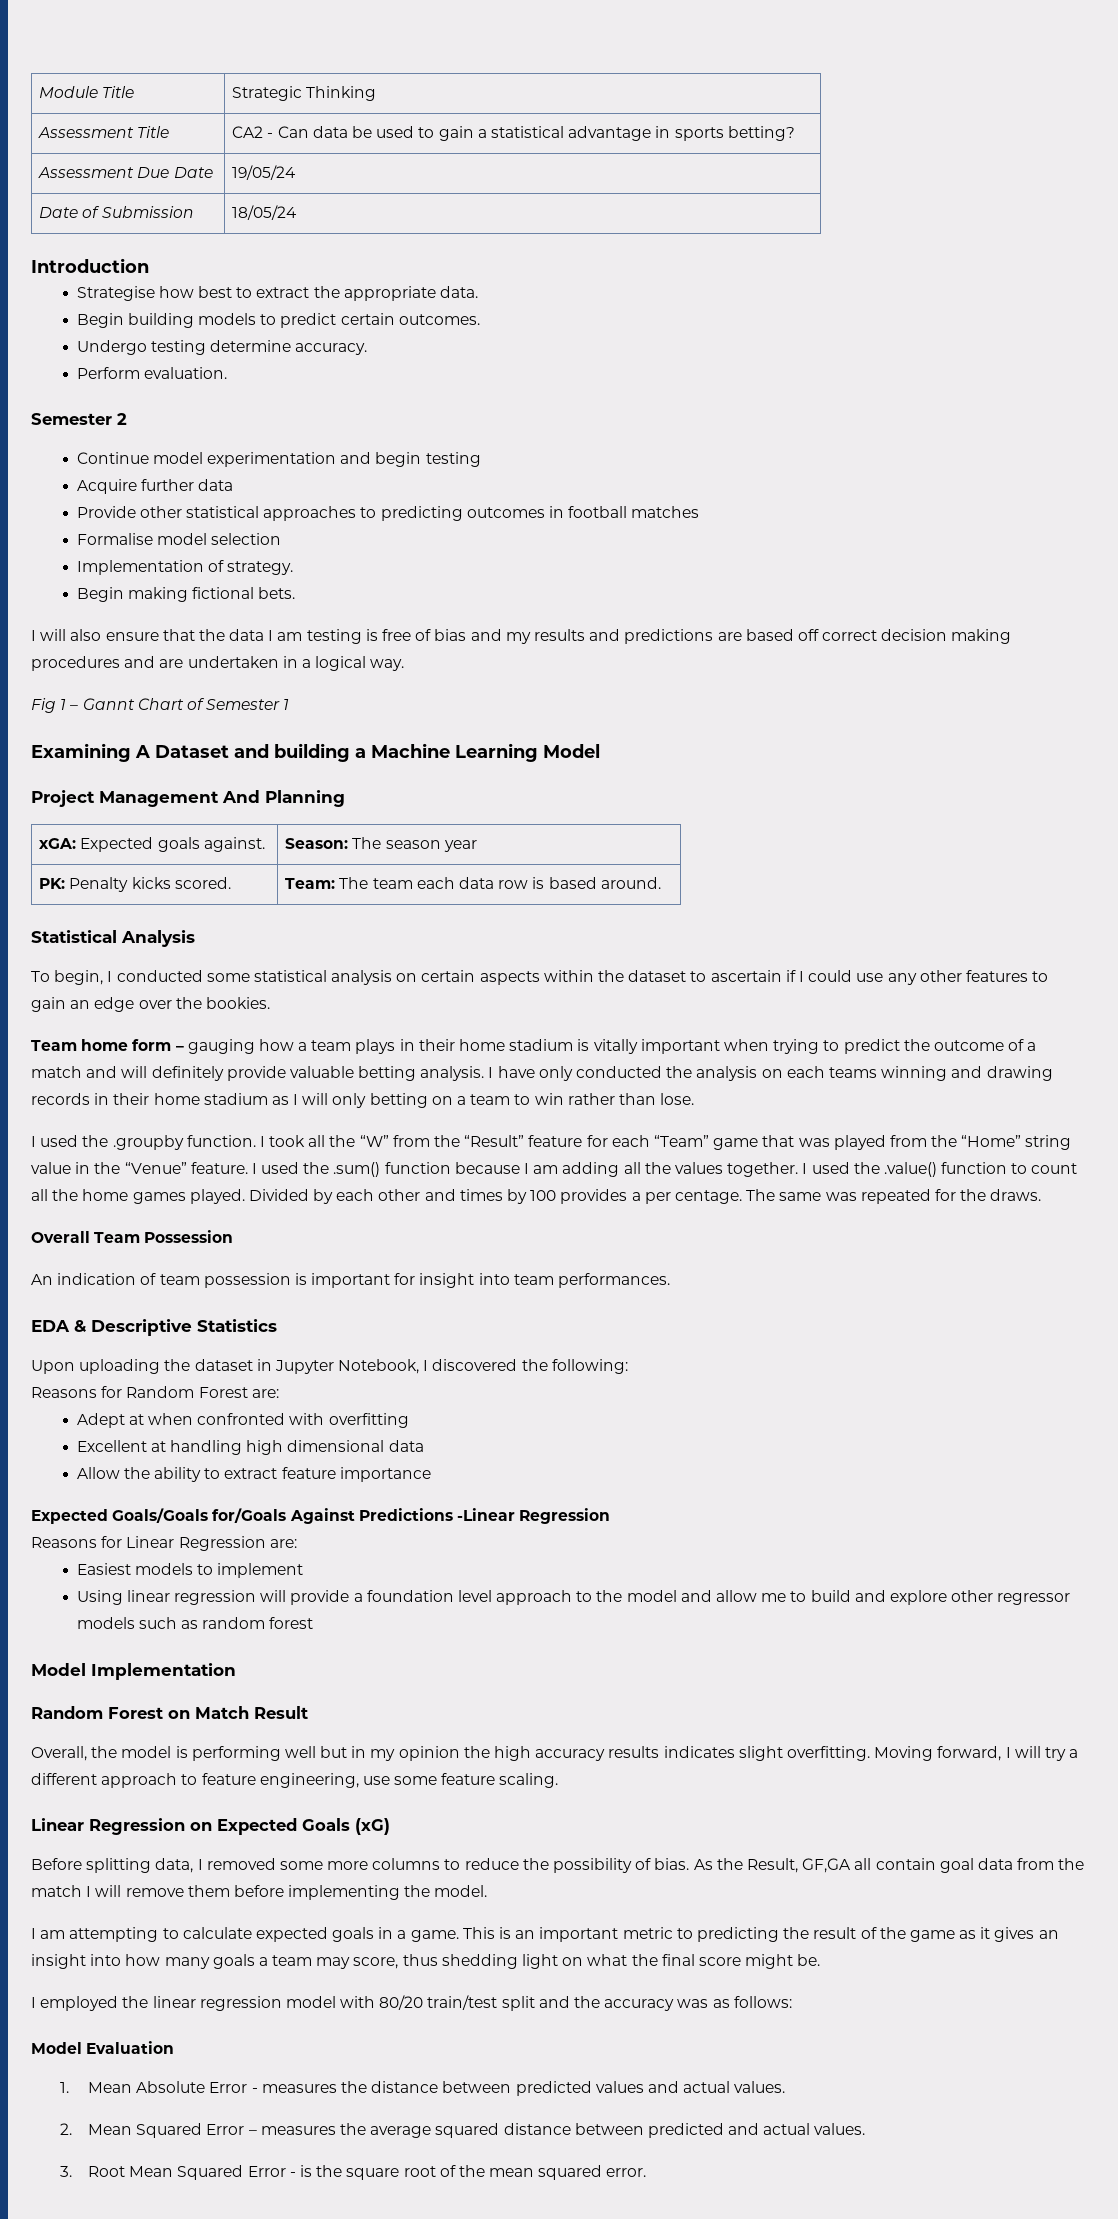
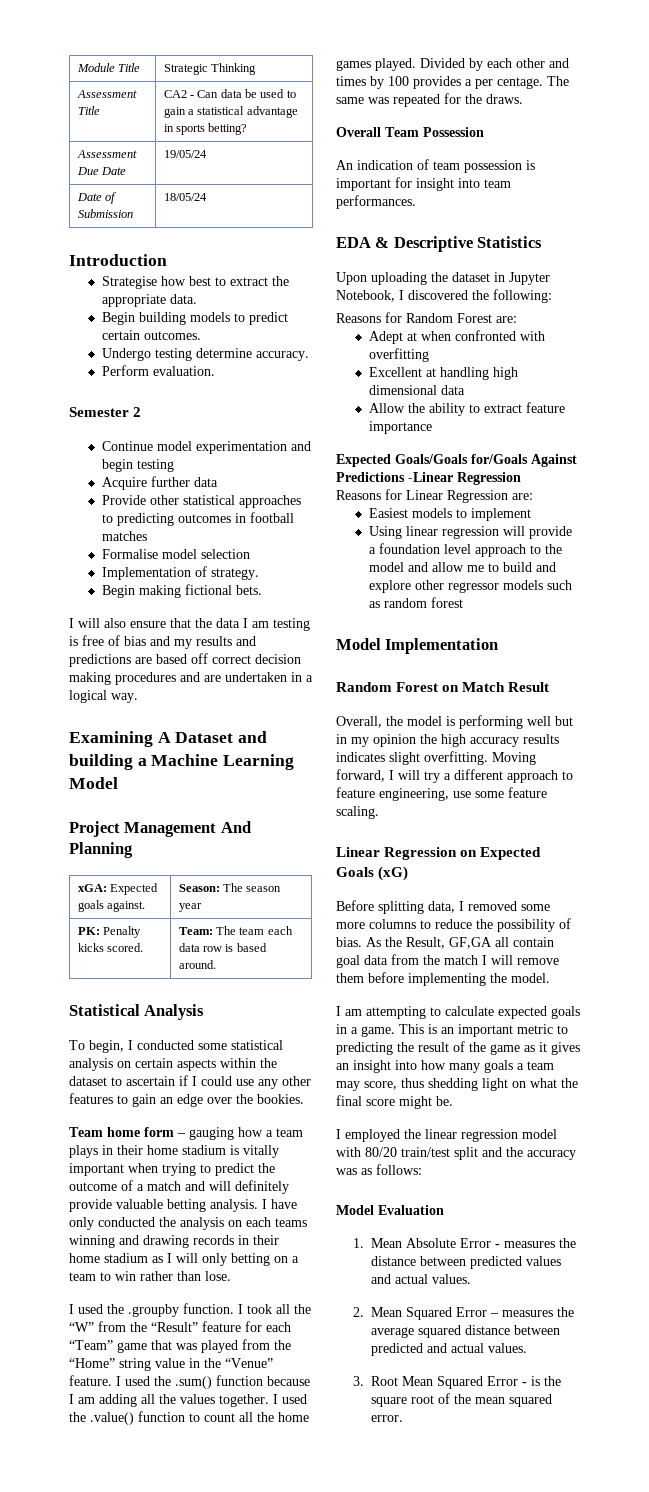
[31,698,290,713] // Fig 1 – Gannt Chart of Semester 1 -> (138, 698) none

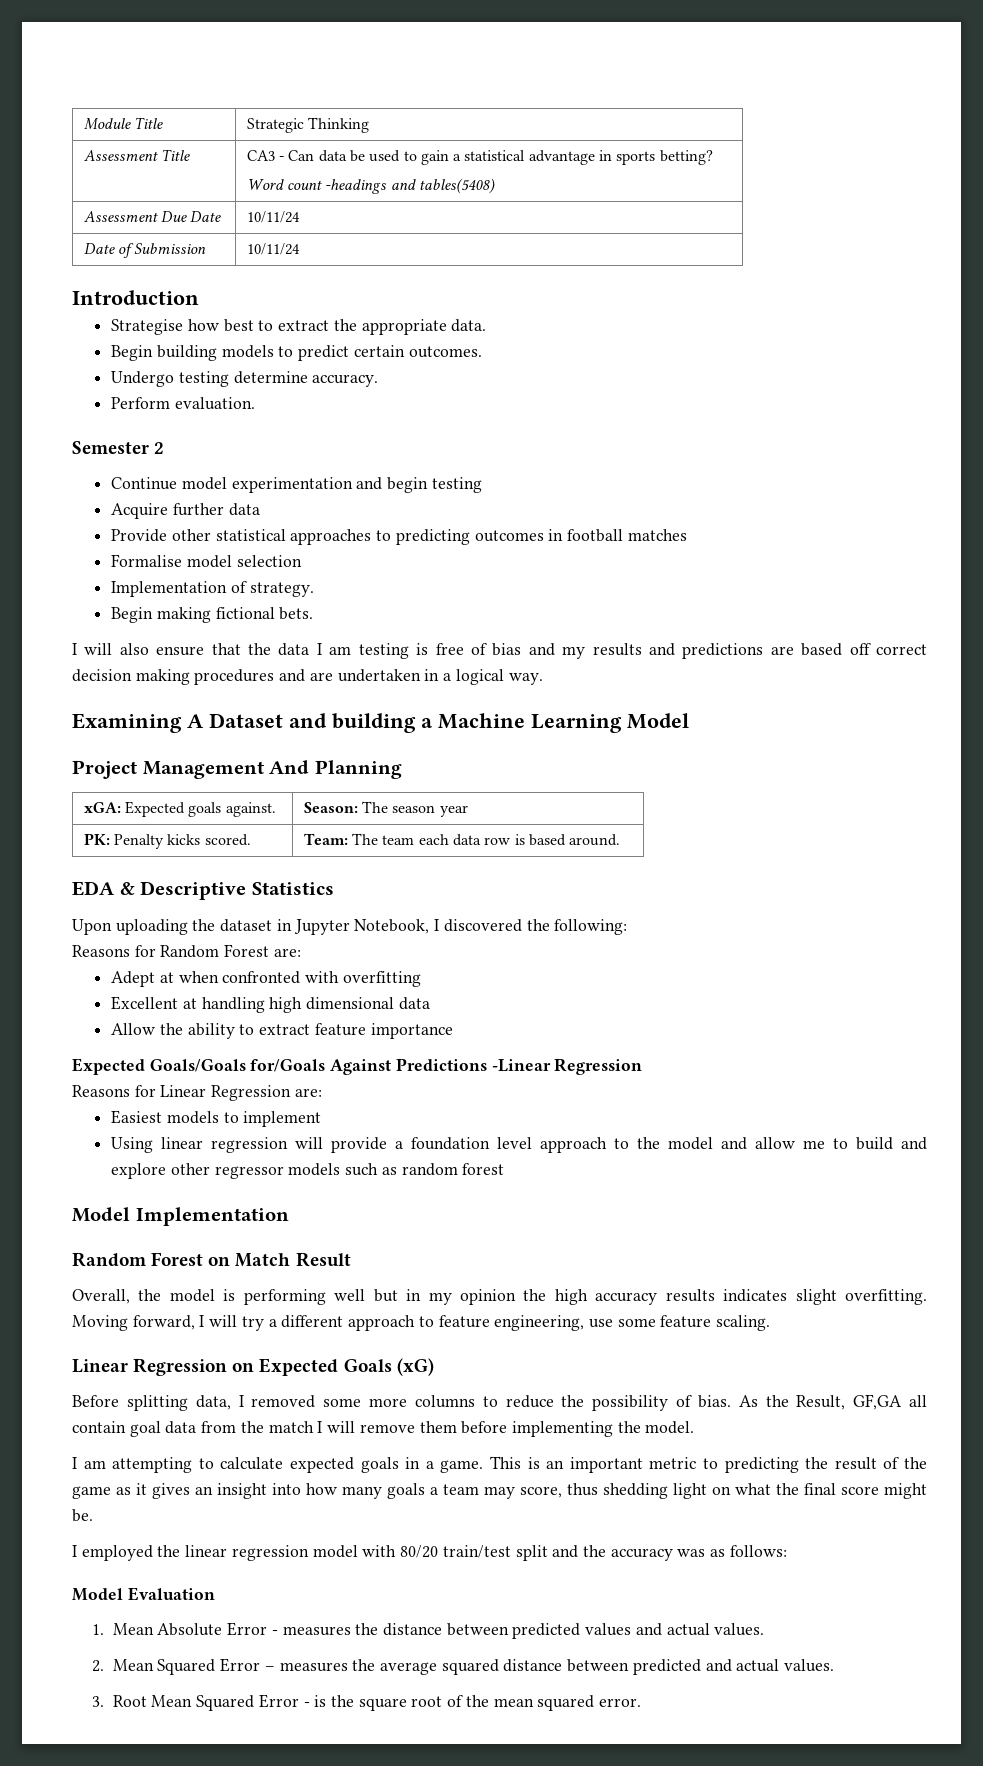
[163,90,187,98] CA2 -> [246,150,275,161] CA3
(248, 129) none -> [246,178,495,194] // Word count -headings and tables(5408)
[163,150,207,158] 19/05/24 -> [246,211,300,223] 10/11/24
[163,193,207,201] 18/05/24 -> [246,243,300,255] 10/11/24
[69,1004,205,1020] [69,1040,283,1053] [69,1058,277,1071] [69,1075,311,1089] [69,1093,304,1107] [69,1127,303,1140] [69,1145,279,1158] [69,1163,275,1176] [69,1180,289,1194] [69,1199,297,1212] [69,1217,307,1230] [69,1235,279,1248] [69,1253,299,1266] [69,1271,231,1281] [69,1303,311,1317] [69,1321,291,1332] [69,1339,291,1353] [69,1358,273,1371] [69,1375,310,1389] [69,1394,307,1407] [69,1411,309,1425] [336,58,569,71] [336,76,569,89] [336,93,523,107] [336,127,484,137] [336,159,535,173] [336,177,511,191] [336,195,416,209] // Statistical Analysis // To begin, I conducted some statistical analysis on certain aspects within the dataset to ascertain if I could use any other features to gain an edge over the bookies. // Team home form – gauging how a team plays in their home stadium is vitally important when trying to predict the outcome of a match and will definitely provide valuable betting analysis. I have only conducted the analysis on each teams winning and drawing records in their home stadium as I will only betting on a team to win rather than lose. // I used the .groupby function. I took all the “W” from the “Result” feature for each “Team” game that was played from the “Home” string value in the “Venue” feature. I used the .sum() function because I am adding all the values together. I used the .value() function to count all the home games played. Divided by each other and times by 100 provides a per centage. The same was repeated for the draws. // Overall Team Possession // An indication of team possession is important for insight into team performances. -> (621, 840) none

